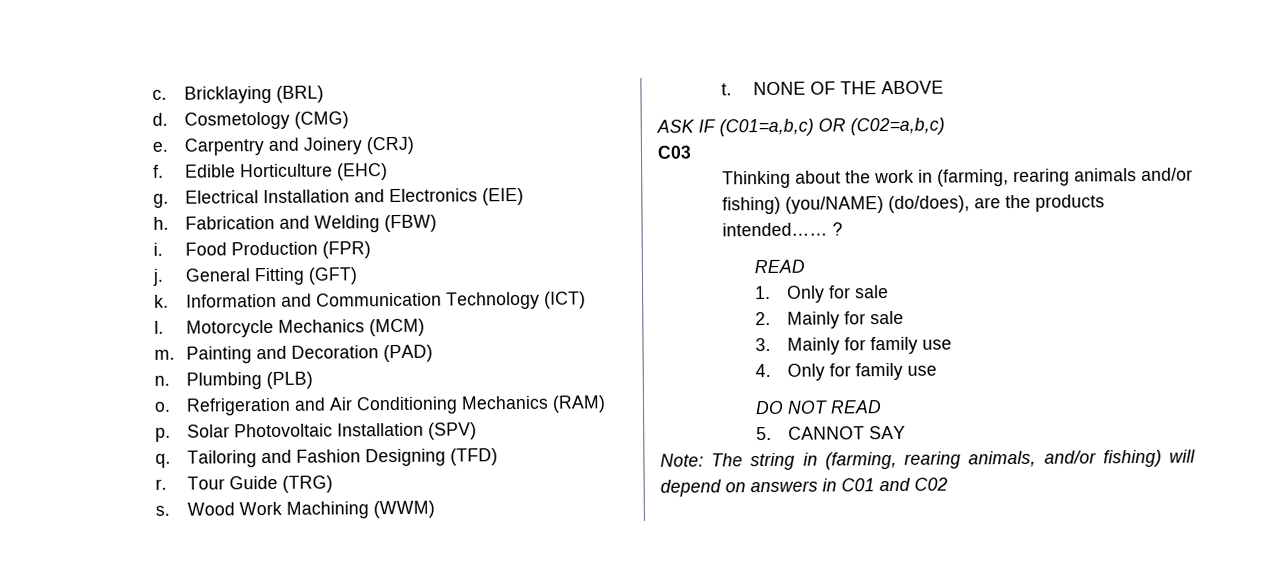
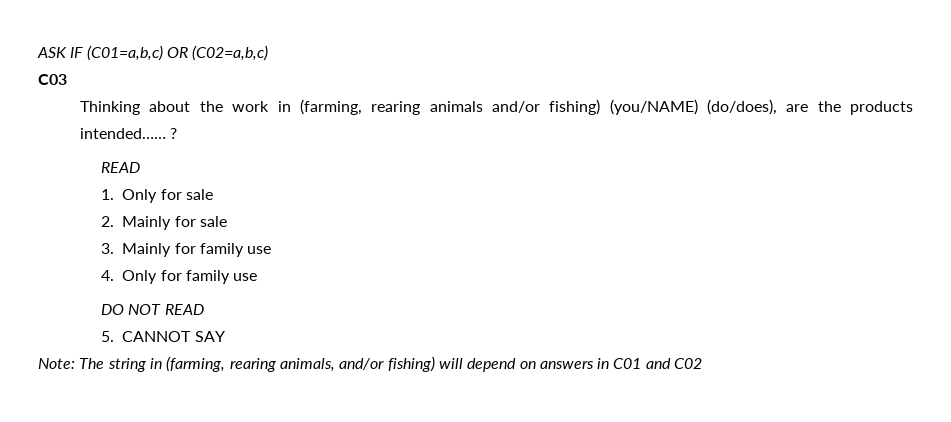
[151,85,324,104] [151,111,349,130] [151,136,414,156] [152,163,388,181] [152,187,524,208] [152,214,437,233] [152,241,371,259] [151,267,358,286] [153,291,586,310] [153,318,425,338] [153,344,433,364] [153,371,313,390] [153,395,606,416] [154,422,477,442] [154,448,498,468] [154,475,333,493] [154,500,435,519] [720,80,944,96] c. Bricklaying (BRL) // d. Cosmetology (CMG) // e. Carpentry and Joinery (CRJ) // f. Edible Horticulture (EHC) // g. Electrical Installation and Electronics (EIE) // h. Fabrication and Welding (FBW) // i. Food Production (FPR) // j. General Fitting (GFT) // k. Information and Communication Technology (ICT) // l. Motorcycle Mechanics (MCM) // m. Painting and Decoration (PAD) // n. Plumbing (PLB) // o. Refrigeration and Air Conditioning Mechanics (RAM) // p. Solar Photovoltaic Installation (SPV) // q. Tailoring and Fashion Designing (TFD) // r. Tour Guide (TRG) // s. Wood Work Machining (WWM) // t. NONE OF THE ABOVE // -> (37, 52) none

